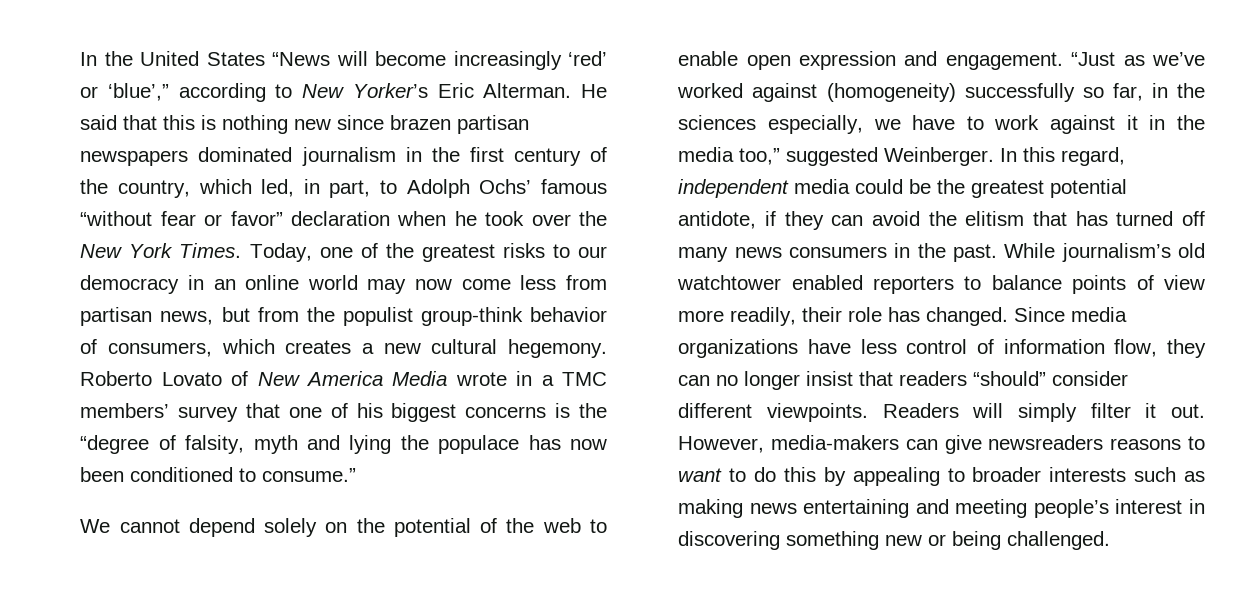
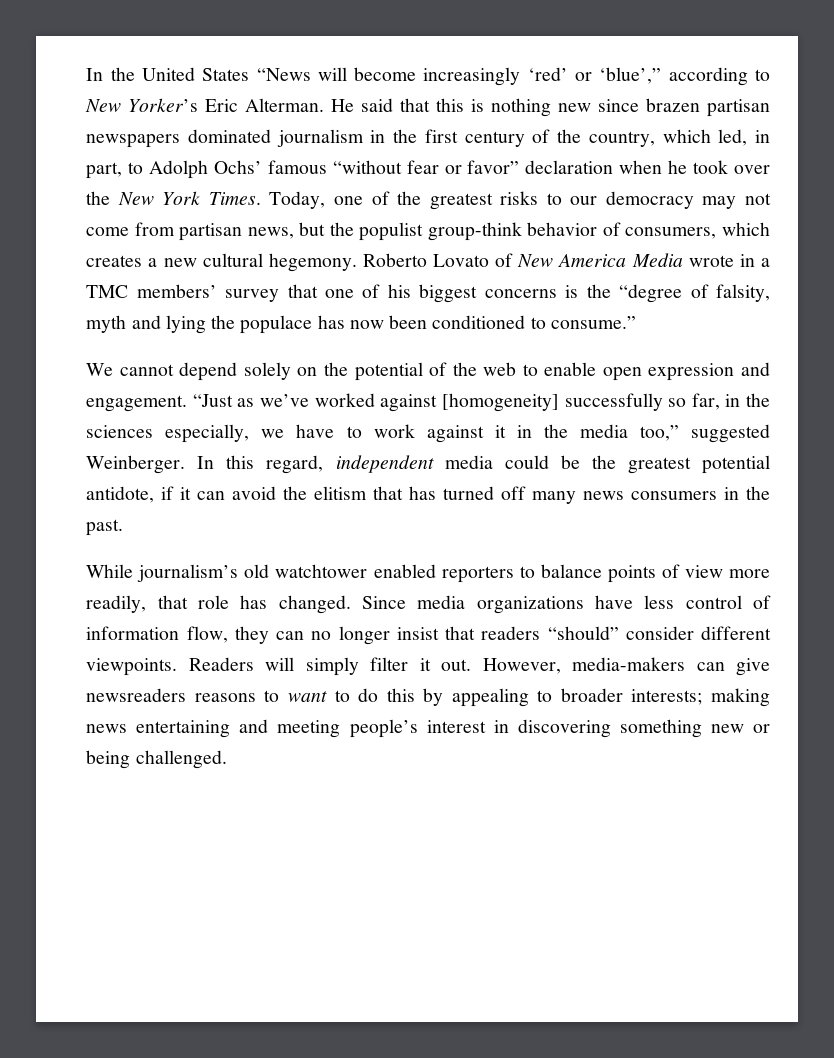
[187,275,557,294] in an online world may now come less -> [702,193,771,209] [86,227,130,236] may not come
[257,307,299,322] from -> (326, 229) none
[826,83,956,102] (homogeneity) -> [441,393,559,412] [homogeneity]
[784,211,824,230] they -> [180,487,192,500] it
(998, 253) none -> (124, 527) //
[802,307,843,322] their -> [157,595,188,609] that
[1049,467,1205,482] interests such as -> [631,689,703,705] interests;

